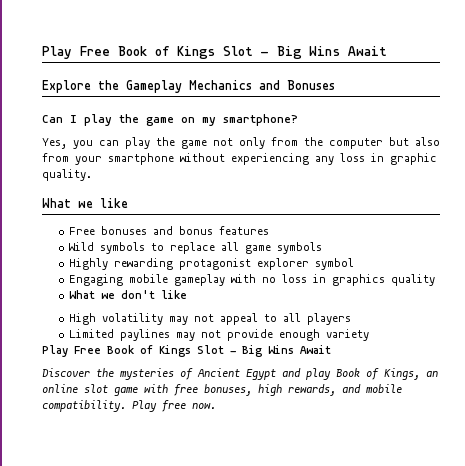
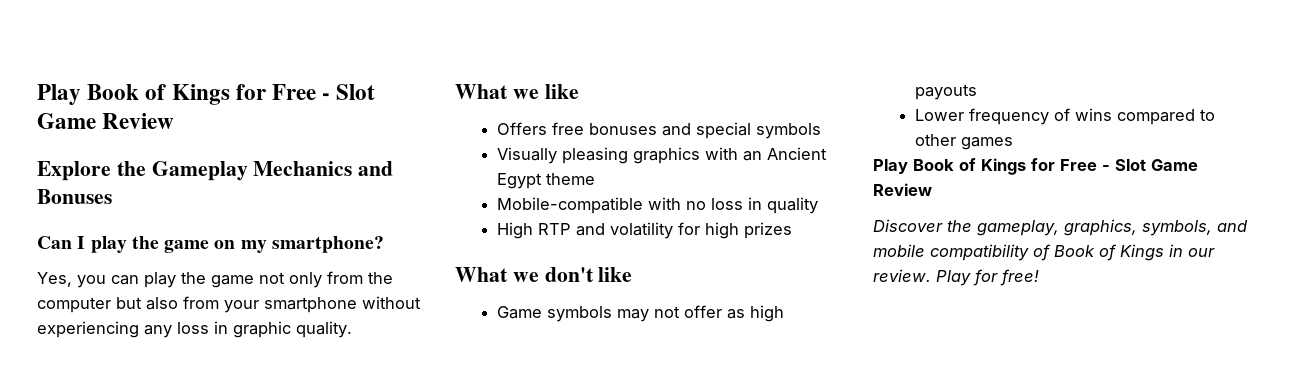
[42,46,387,59] Play Free Book of Kings Slot - Big Wins Await -> [37,84,376,105] [37,113,175,129] Play Book of Kings for Free - Slot Game Review
[69,226,270,235] [69,242,323,254] [69,258,355,270] [69,274,226,286] Free bonuses and bonus features // Wild symbols to replace all game symbols // Highly rewarding protagonist explorer symbol // Engaging mobile gameplay -> [496,122,821,139] [496,147,827,164] [496,173,595,189] [496,197,643,214] Offers free bonuses and special symbols // Visually pleasing graphics with an Ancient Egypt theme // Mobile-compatible
[332,274,386,286] graphics -> (762, 203) none
[69,290,188,299] [69,313,352,325] [69,329,370,341] [42,345,331,357] [42,368,438,380] [42,384,402,396] [42,400,216,412] What we don't like // High volatility may not appeal to all players // Limited paylines may not provide enough variety // Play Free Book of Kings Slot - Big Wins Await // Discover the mysteries of Ancient Egypt and play Book of Kings, an online slot game with free bonuses, high rewards, and mobile compatibility. Play free now. -> [496,222,792,239] [455,267,633,282] [496,305,784,322] [914,84,977,100] [914,108,1215,125] [914,134,1013,150] [873,158,1198,175] [873,183,932,196] [873,219,1248,236] [873,244,1215,261] [873,269,1039,286] High RTP and volatility for high prizes // What we don't like // Game symbols may not offer as high payouts // Lower frequency of wins compared to other games // Play Book of Kings for Free - Slot Game Review // Discover the gameplay, graphics, symbols, and mobile compatibility of Book of Kings in our review. Play for free!

